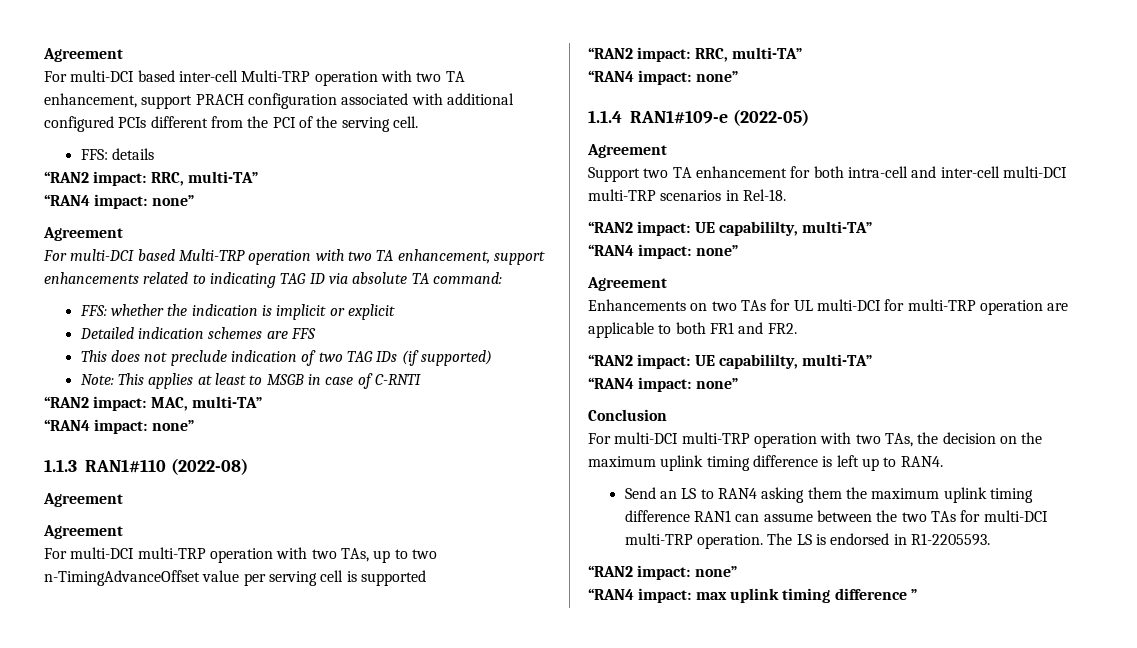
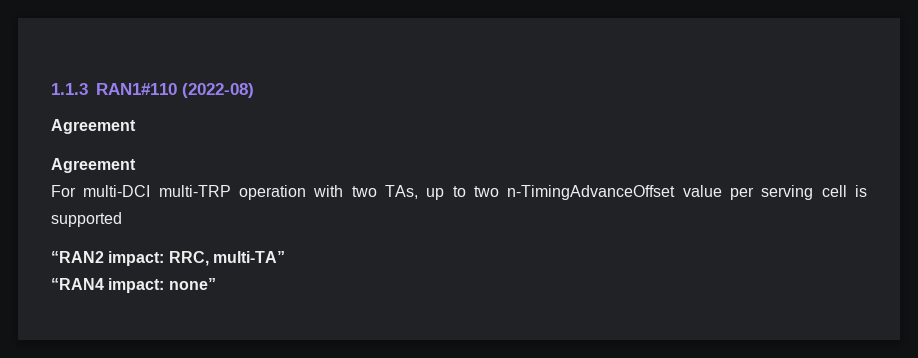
[43,48,123,62] [44,70,465,86] [44,93,514,109] [44,116,418,132] [80,148,155,160] [44,171,258,186] [44,194,194,209] [43,227,123,241] [43,249,545,265] [44,272,502,288] [79,304,395,320] [79,327,316,339] [80,350,492,366] [80,373,421,389] [44,396,262,411] [44,419,194,434] Agreement // For multi-DCI based inter-cell Multi-TRP operation with two TA enhancement, support PRACH configuration associated with additional configured PCIs different from the PCI of the serving cell. // FFS: details // “RAN2 impact: RRC, multi-TA” // “RAN4 impact: none” // Agreement // For multi-DCI based Multi-TRP operation with two TA enhancement, support enhancements related to indicating TAG ID via absolute TA command: // FFS: whether the indication is implicit or explicit // Detailed indication schemes are FFS // This does not preclude indication of two TAG IDs (if supported) // Note: This applies at least to MSGB in case of C-RNTI // “RAN2 impact: MAC, multi-TA” // “RAN4 impact: none” // -> (51, 89) none
[588,109,809,126] [587,144,667,158] [588,166,1067,182] [588,189,786,201] [588,221,873,236] [588,244,738,259] [587,277,667,291] [588,299,1069,315] [588,322,797,338] [588,354,873,369] [588,377,738,392] [588,409,667,421] [588,432,1043,448] [588,455,943,471] [624,487,1033,503] [624,510,1048,522] [624,533,990,549] [588,565,737,580] [588,588,917,603] // 1.1.4 RAN1#109-e (2022-05) // Agreement // Support two TA enhancement for both intra-cell and inter-cell multi-DCI multi-TRP scenarios in Rel-18. // “RAN2 impact: UE capabililty, multi-TA” // “RAN4 impact: none” // Agreement // Enhancements on two TAs for UL multi-DCI for multi-TRP operation are applicable to both FR1 and FR2. // “RAN2 impact: UE capabililty, multi-TA” // “RAN4 impact: none” // Conclusion // For multi-DCI multi-TRP operation with two TAs, the decision on the maximum uplink timing difference is left up to RAN4. // Send an LS to RAN4 asking them the maximum uplink timing difference RAN1 can assume between the two TAs for multi-DCI multi-TRP operation. The LS is endorsed in R1-2205593. // “RAN2 impact: none” // “RAN4 impact: max uplink timing difference ” -> (216, 284) none

